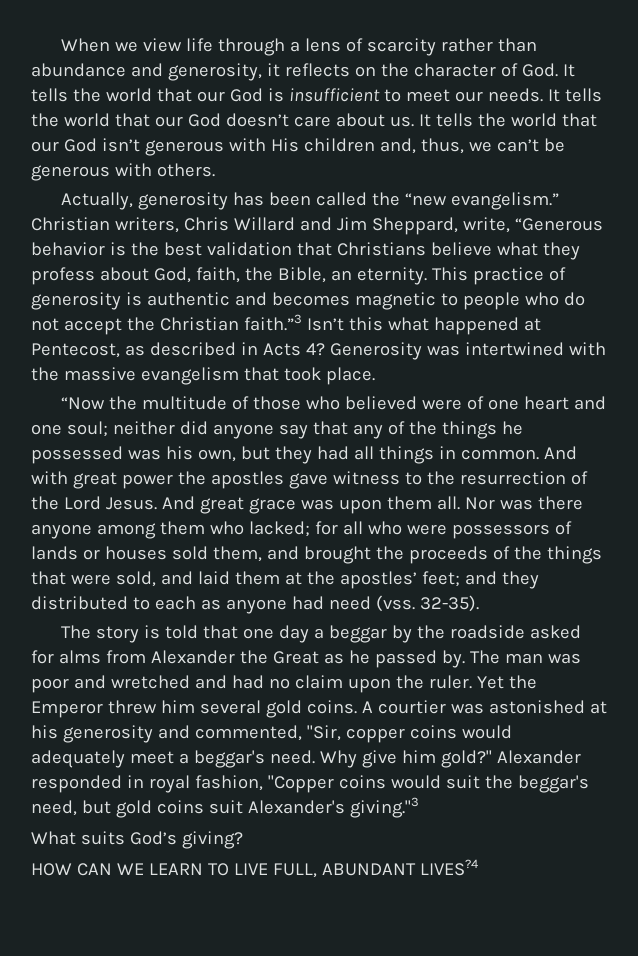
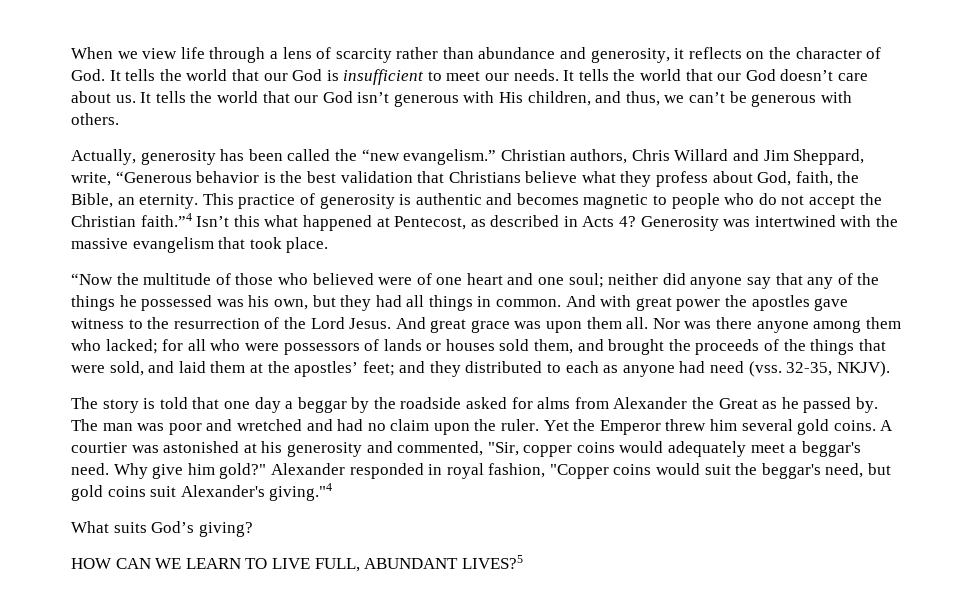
[303,138,416,154] children and, -> [527,91,622,106] children, and
[114,217,179,233] writers, -> [570,149,628,164] authors,
[243,314,302,331] faith.”3 -> [140,213,192,227] faith.”4
[419,595,479,612] 32-35). -> [786,361,890,377] 32-35, NKJV).
[349,797,419,818] giving."3 -> [269,483,333,501] giving."4
[419,859,478,876] LIVES?4 -> [461,555,523,569] LIVES?5

